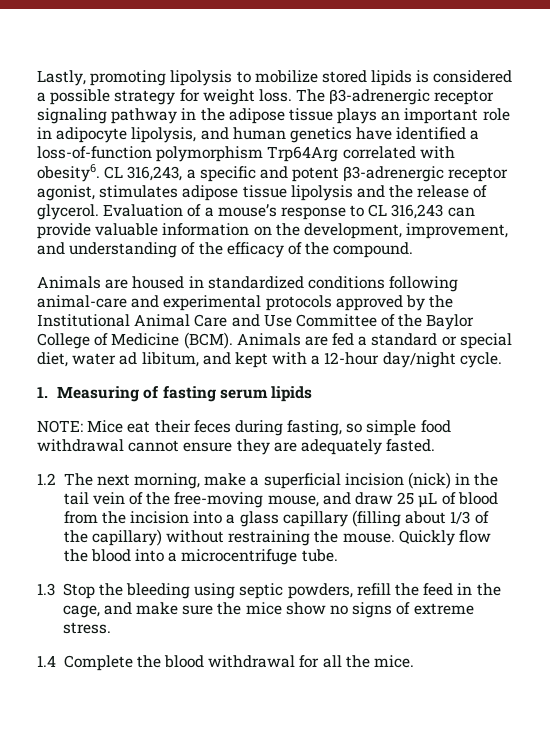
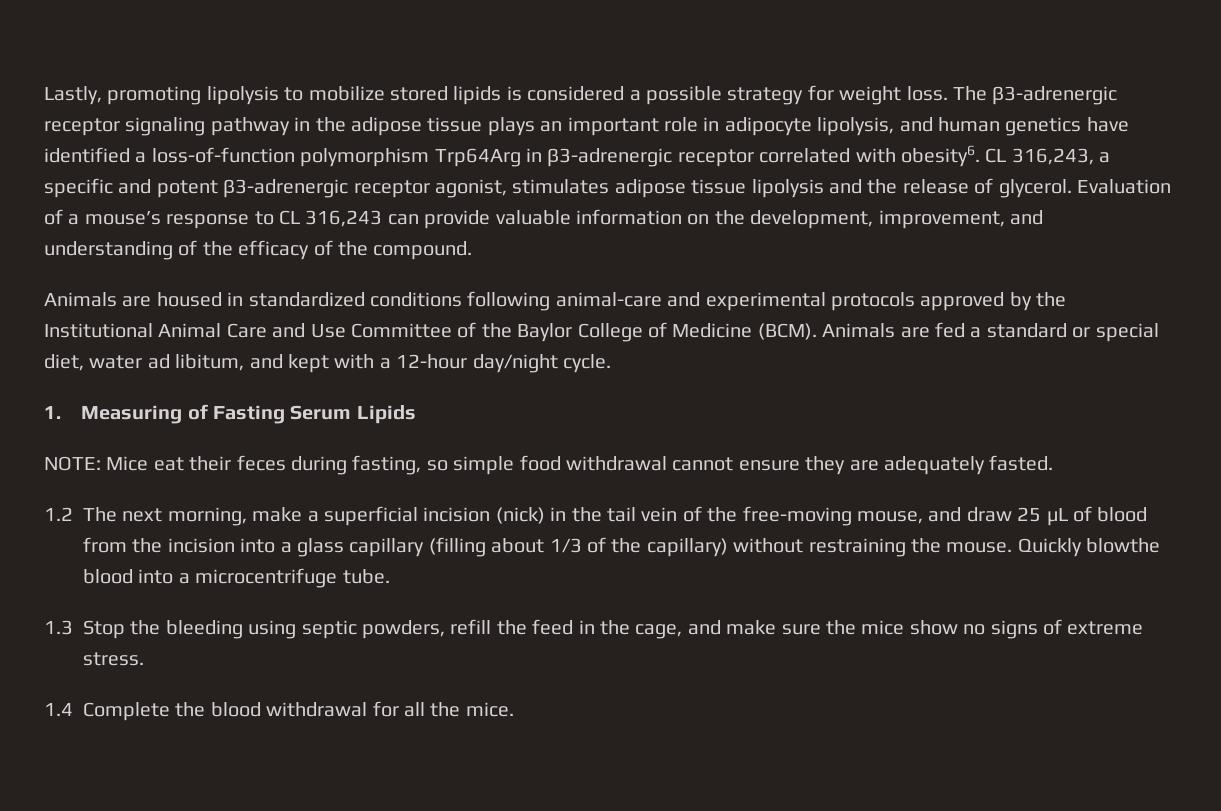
(339, 154) none -> [526,148,754,167] in β3-adrenergic receptor
[162,386,312,402] fasting serum lipids -> [212,405,416,424] Fasting Serum Lipids
[459,530,492,543] [63,549,88,562] flow the -> [1086,538,1161,553] blowthe

